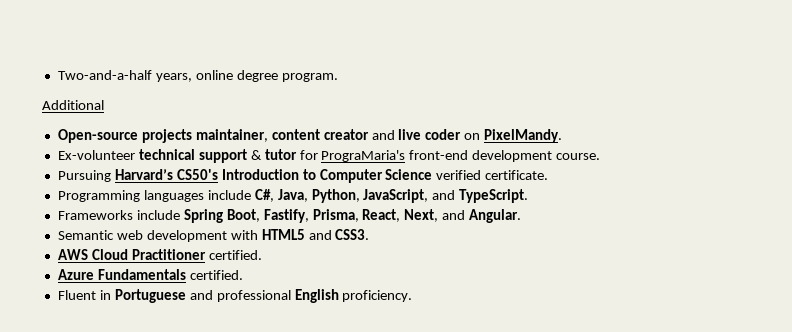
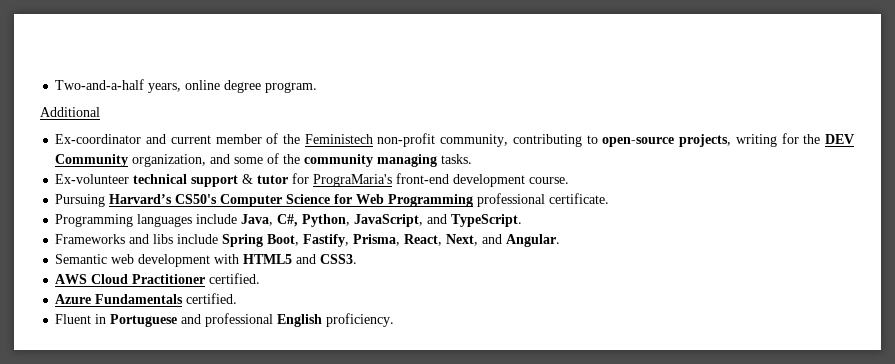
[57,129,563,143] Open-source projects maintainer, content creator and live coder on PixelMandy. -> [55,133,855,147] [55,153,473,167] Ex-coordinator and current member of the Feministech non-profit community, contributing to open-source projects, writing for the DEV Community organization, and some of the community managing tasks.
[221,169,482,183] Introduction to Computer Science verified -> [220,193,546,207] Computer Science for Web Programming professional
[254,189,308,202] C#, Java, -> [241,214,299,227] Java, C#,
(133, 215) none -> [129,234,174,244] and libs

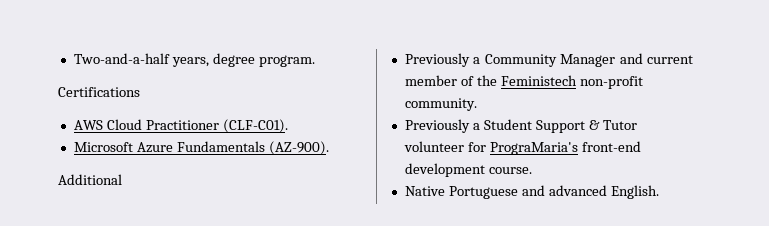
[185,80,221,90] online -> (209, 62) none
[40,107,100,117] [55,134,142,144] Additional // Ex-coordinator -> [58,87,140,97] [73,119,288,133] [73,141,329,155] [58,174,122,185] [404,53,616,67] Certifications // AWS Cloud Practitioner (CLF-C01). // Microsoft Azure Fundamentals (AZ-900). // Additional // Previously a Community Manager
[440,133,855,147] [55,153,473,167] [55,174,289,187] community, contributing to open-source projects, writing for the DEV Community organization, and some of the community managing tasks. // Ex-volunteer technical support & tutor -> [404,98,477,111] [404,119,637,133] [403,141,464,152] community. // Previously a Student Support & Tutor volunteer
[55,193,610,207] [55,214,523,227] [55,234,561,247] [55,254,358,267] [55,273,261,284] [55,293,238,304] [55,313,395,327] Pursuing Harvard’s CS50's Computer Science for Web Programming professional certificate. // Programming languages include Java, C#, Python, JavaScript, and TypeScript. // Frameworks and libs include Spring Boot, Fastify, Prisma, React, Next, and Angular. // Semantic web development with HTML5 and CSS3. // AWS Cloud Practitioner certified. // Azure Fundamentals certified. // Fluent in Portuguese and professional English proficiency. -> [404,185,659,199] Native Portuguese and advanced English.

